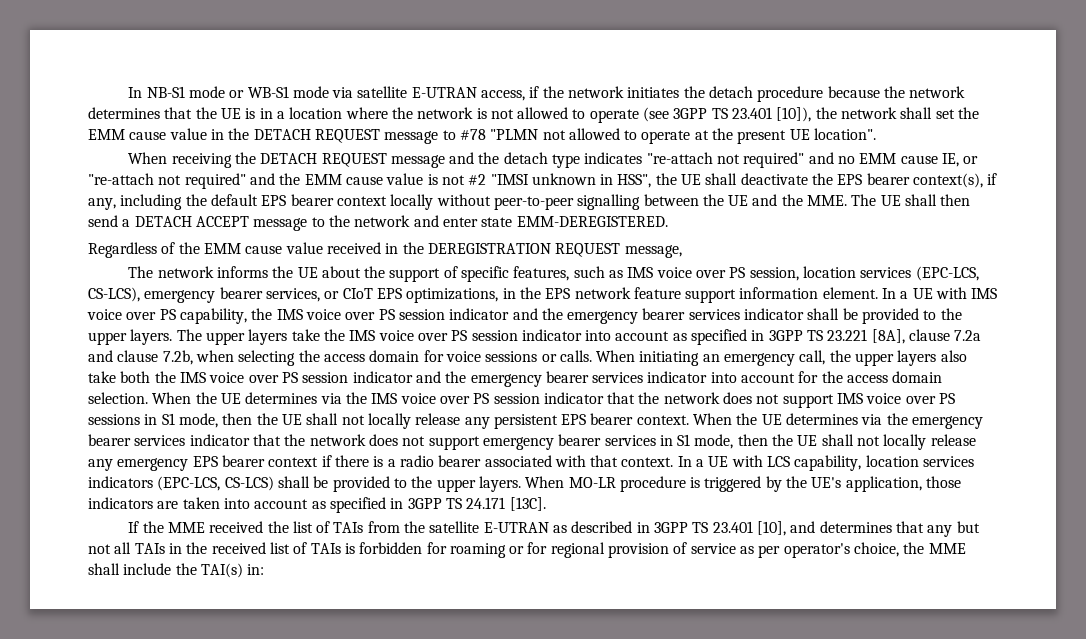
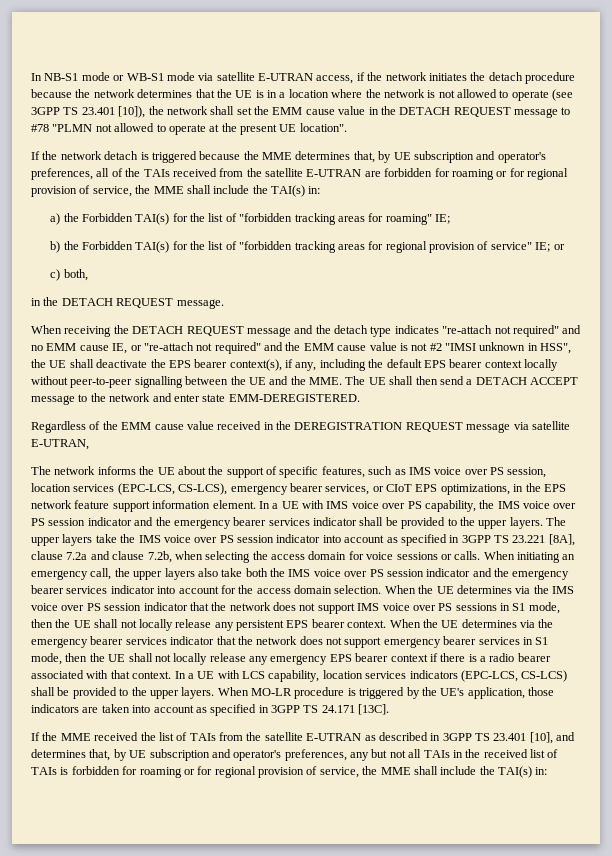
(877, 134) none -> [31,151,546,163] [31,168,568,180] [31,185,321,197] [50,213,451,225] [50,241,565,253] [50,269,88,281] [31,297,224,309] // If the network detach is triggered because the MME determines that, by UE subscription and operator's preferences, all of the TAIs received from the satellite E-UTRAN are forbidden for roaming or for regional provision of service, the MME shall include the TAI(s) in: // a) the Forbidden TAI(s) for the list of "forbidden tracking areas for roaming" IE; // b) the Forbidden TAI(s) for the list of "forbidden tracking areas for regional provision of service" IE; or // c) both, // in the DETACH REQUEST message.
[624,245,682,258] message, -> [466,421,570,433] [31,439,89,450] message via satellite E-UTRAN,
[895,521,924,533] that -> [89,749,347,761] that, by UE subscription and operator's preferences,
[690,542,900,558] service as per operator's choice, -> [319,767,359,778] service,

